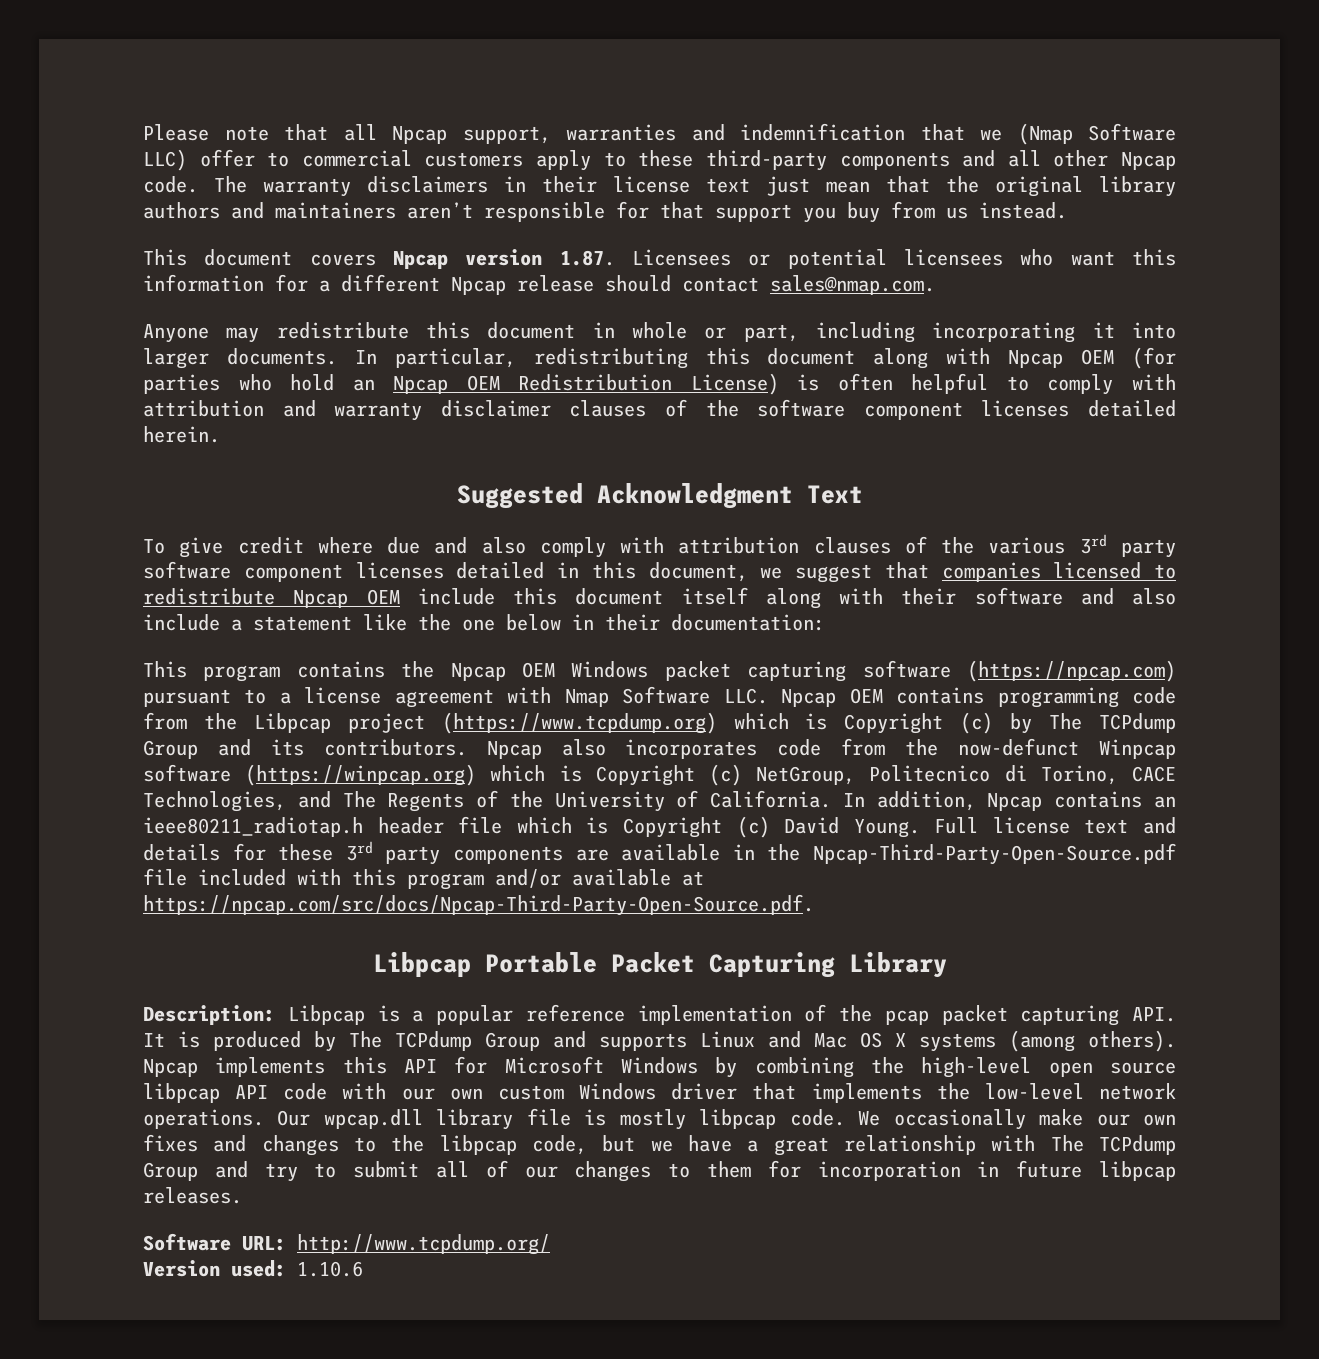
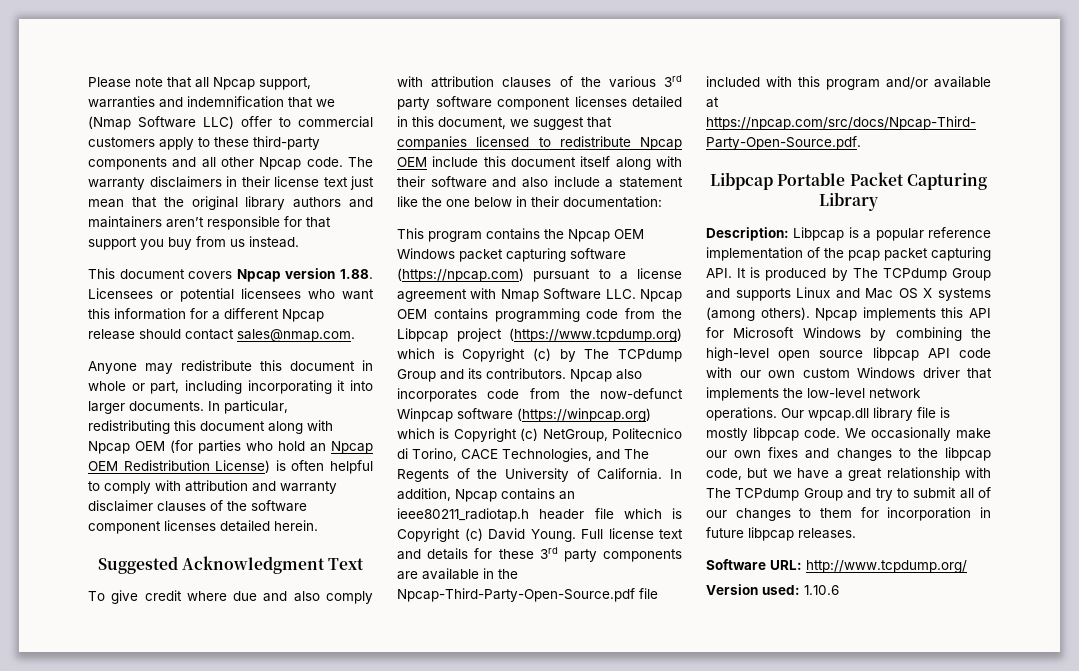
[559,250,615,266] 1.87. -> [340,269,373,279] 1.88.

